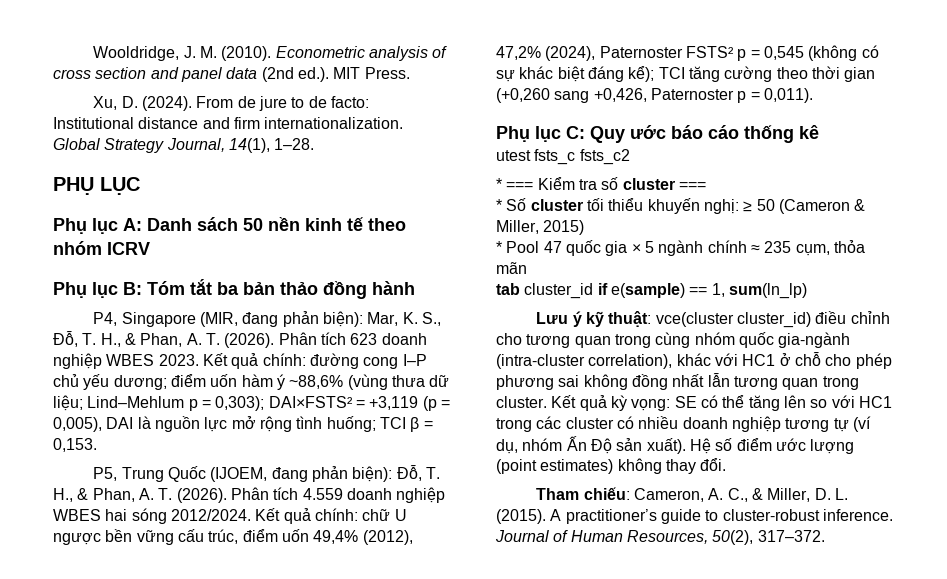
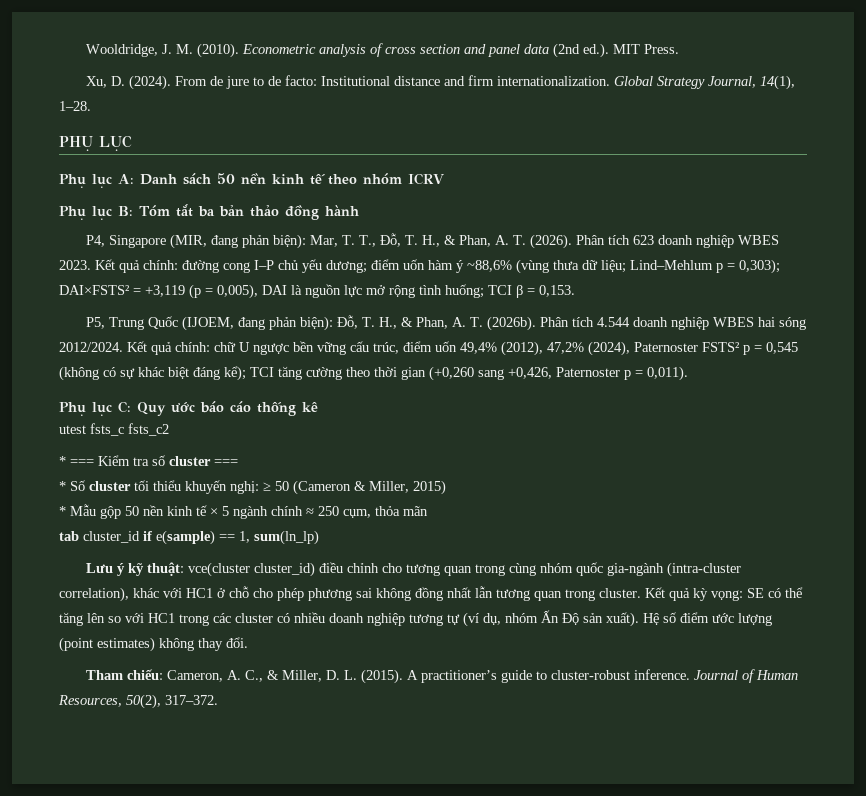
[402,312,441,326] K. S., -> [342,235,377,247] T. T.,
[176,487,343,503] (2026). Phân tích 4.559 -> [487,316,631,331] (2026b). Phân tích 4.544
[506,240,628,256] Pool 47 quốc gia -> [70,504,207,519] Mẫu gộp 50 nền kinh tế
[764,241,792,253] 235 -> [318,506,339,516] 250

